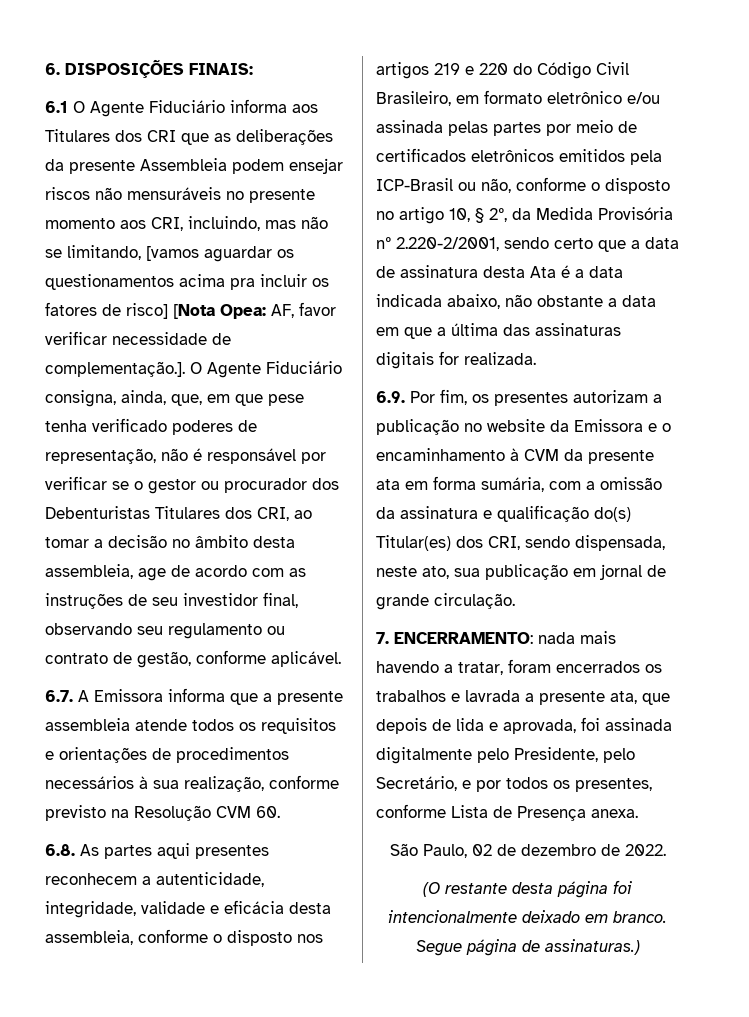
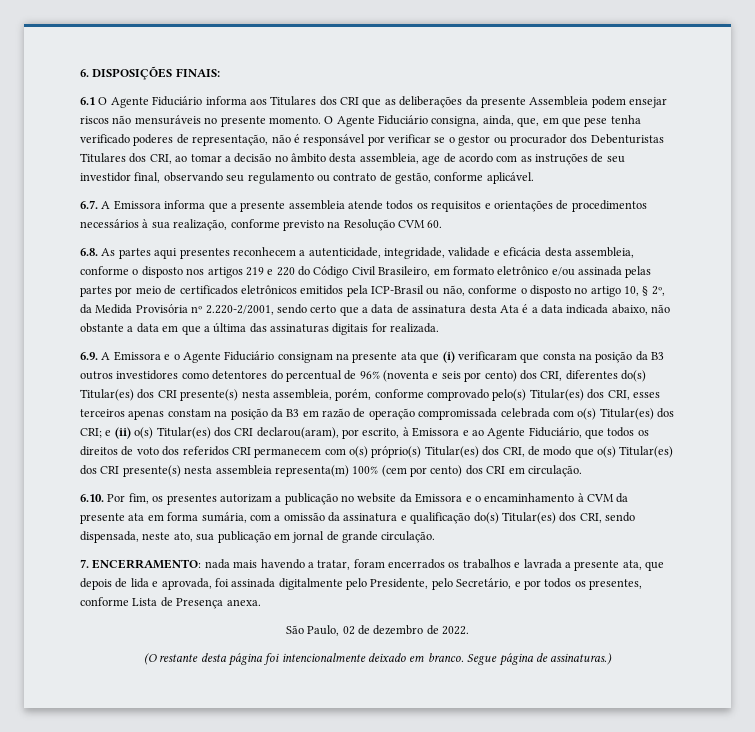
[45,216,328,231] [45,245,294,262] [45,274,329,290] [45,302,336,319] [45,331,231,345] [45,361,185,377] momento aos CRI, incluindo, mas não se limitando, [vamos aguardar os questionamentos acima pra incluir os fatores de risco] [Nota Opea: AF, favor verificar necessidade de complementação.]. -> [268,116,321,124] momento.
(405, 397) none -> [101,351,665,363] [80,370,646,382] [80,389,660,401] [80,408,674,420] [80,427,649,439] [80,446,674,458] [80,465,582,477] [80,494,104,502] A Emissora e o Agente Fiduciário consignam na presente ata que (i) verificaram que consta na posição da B3 outros investidores como detentores do percentual de 96% (noventa e seis por cento) dos CRI, diferentes do(s) Titular(es) dos CRI presente(s) nesta assembleia, porém, conforme comprovado pelo(s) Titular(es) dos CRI, esses terceiros apenas constam na posição da B3 em razão de operação compromissada celebrada com o(s) Titular(es) dos CRI; e (ii) o(s) Titular(es) dos CRI declarou(aram), por escrito, à Emissora e ao Agente Fiduciário, que todos os direitos de voto dos referidos CRI permanecem com o(s) próprio(s) Titular(es) dos CRI, de modo que o(s) Titular(es) dos CRI presente(s) nesta assembleia representa(m) 100% (cem por cento) dos CRI em circulação. // 6.10.

